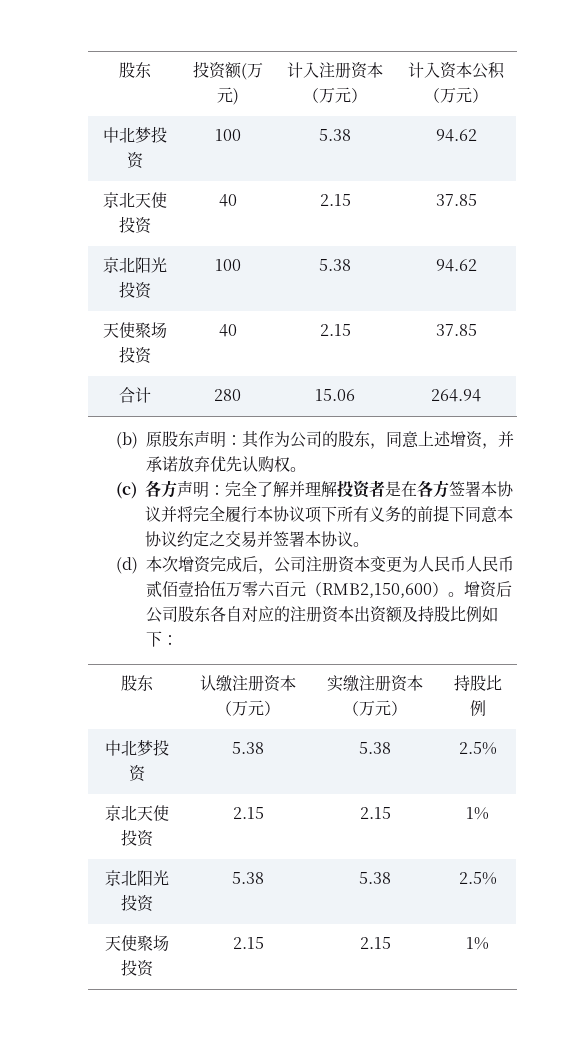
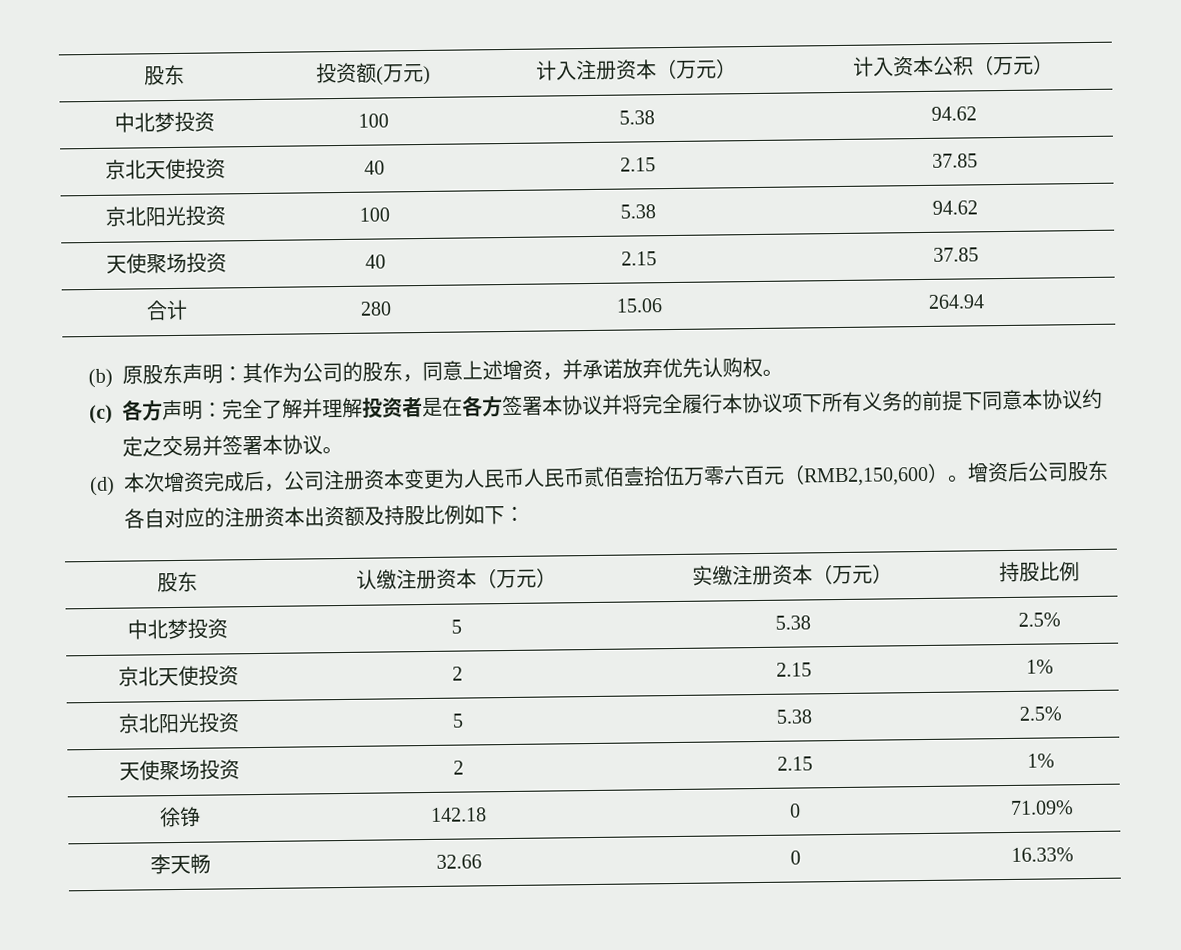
[232,742,264,754] 5.38 -> [450,619,462,634] 5
[232,807,264,819] 2.15 -> [451,666,463,681] 2
[232,872,264,884] 5.38 -> [451,713,464,728] 5
[232,937,264,949] [359,937,391,949] [466,937,489,950] 2.15 | 2.15 | 1% -> [452,760,464,775] [776,756,813,771] [1027,753,1055,768] [158,806,201,828] [429,807,487,822] [789,803,801,818] [1009,800,1074,815] [149,853,211,875] [435,854,482,869] [790,850,801,865] [1010,847,1074,862] 2 | 2.15 | 1% // 徐铮 | 142.18 | 0 | 71.09% // 李天畅 | 32.66 | 0 | 16.33%

